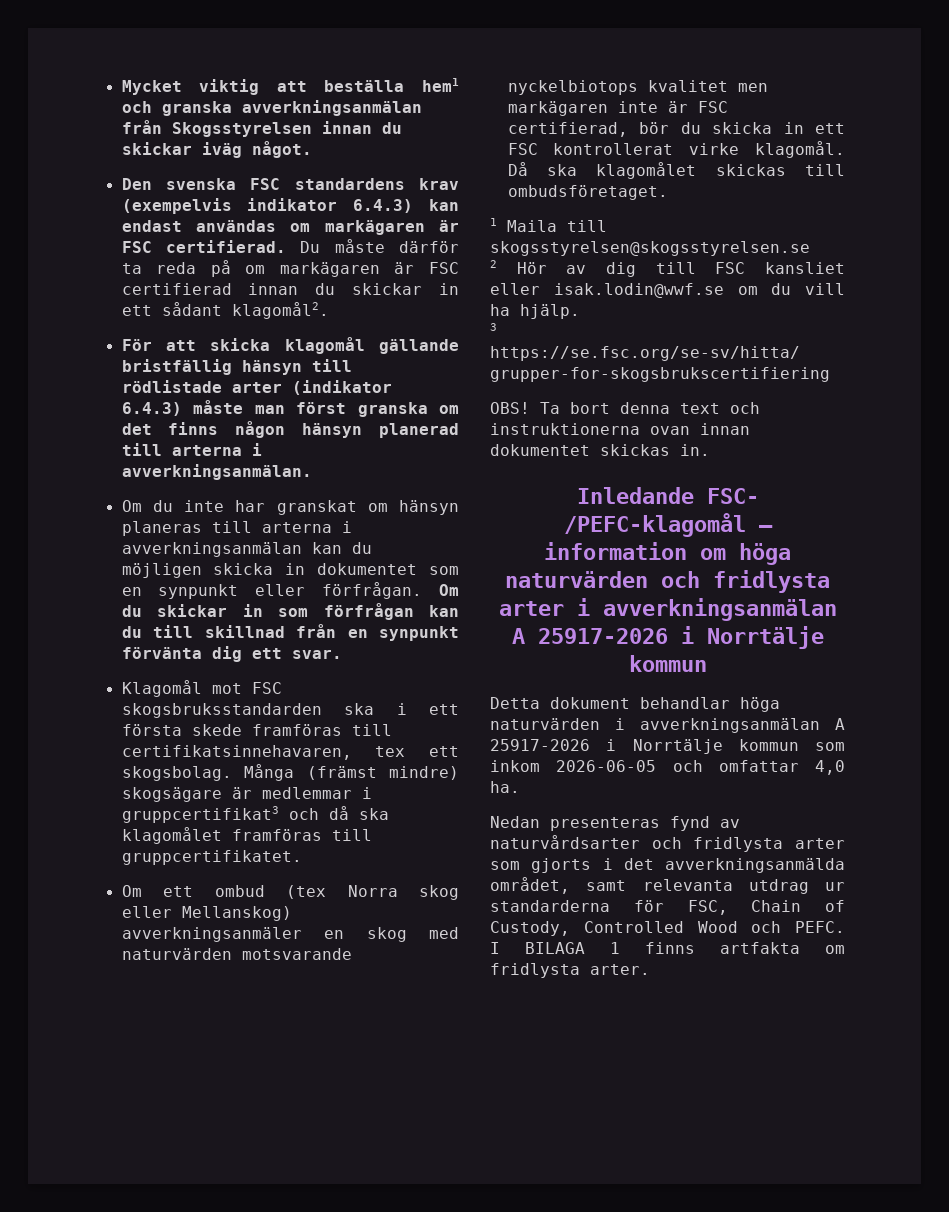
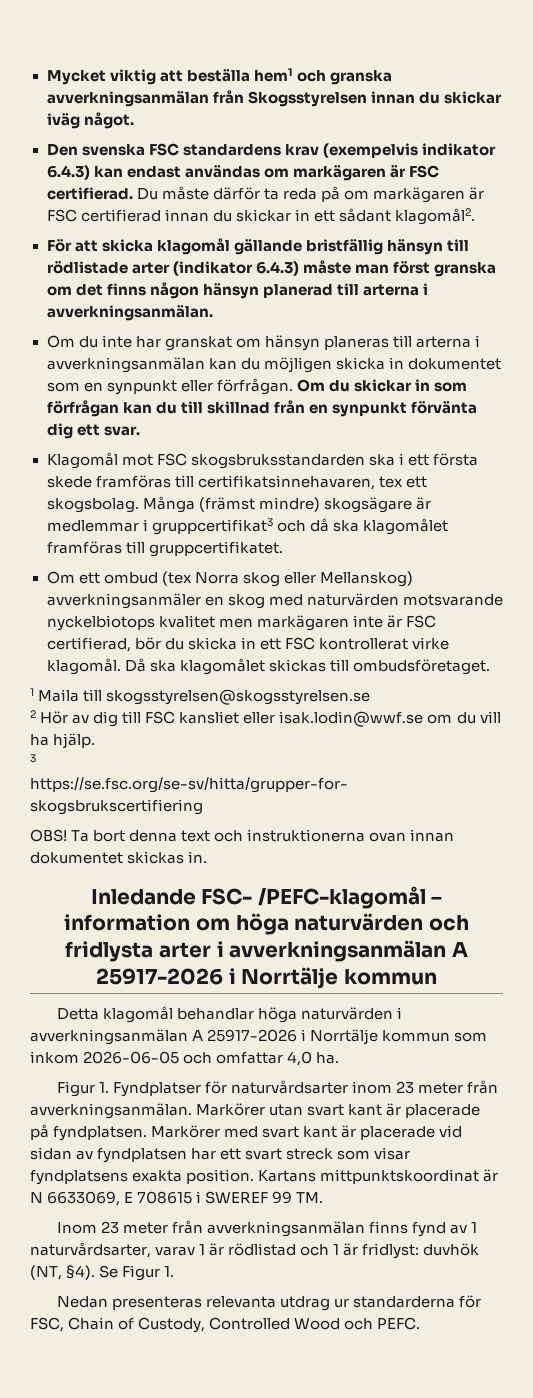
[550,697,630,709] dokument -> [102,1006,173,1023] klagomål
[490,816,740,831] [490,835,845,852] [490,858,845,873] [490,877,627,894] Nedan presenteras fynd av naturvårdsarter och fridlysta arter som gjorts i det avverkningsanmälda området, samt -> [56,1080,499,1097] [30,1103,481,1119] [30,1124,463,1141] [30,1147,411,1163] [30,1169,499,1185] [30,1191,324,1206] [56,1220,478,1237] [30,1242,480,1259] [30,1265,175,1281] [56,1296,202,1310] Figur 1. Fyndplatser för naturvårdsarter inom 23 meter från avverkningsanmälan. Markörer utan svart kant är placerade på fyndplatsen. Markörer med svart kant är placerade vid sidan av fyndplatsen har ett svart streck som visar fyndplatsens exakta position. Kartans mittpunktskoordinat är N 6633069, E 708615 i SWEREF 99 TM. // Inom 23 meter från avverkningsanmälan finns fynd av 1 naturvårdsarter, varav 1 är rödlistad och 1 är fridlyst: duvhök (NT, §4). Se Figur 1. // Nedan presenteras
[490,942,845,954] [490,963,650,978] I BILAGA 1 finns artfakta om fridlysta arter. -> (421, 1323) none

